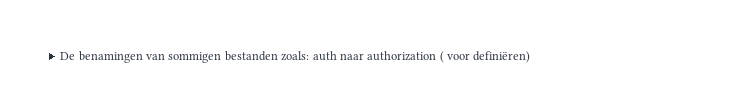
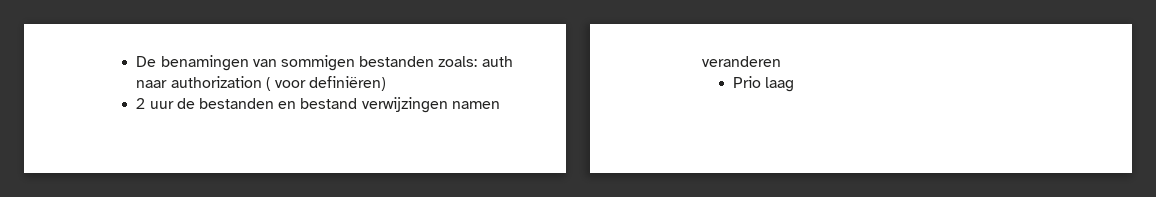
(531, 57) none -> [136,97,500,113] [702,56,782,67] [733,76,795,92] // 2 uur de bestanden en bestand verwijzingen namen veranderen // Prio laag

